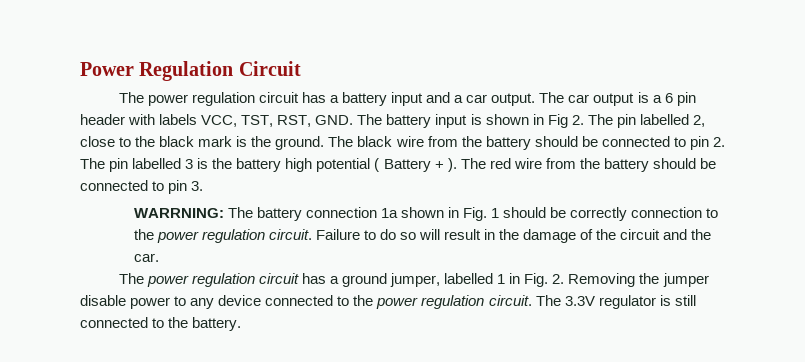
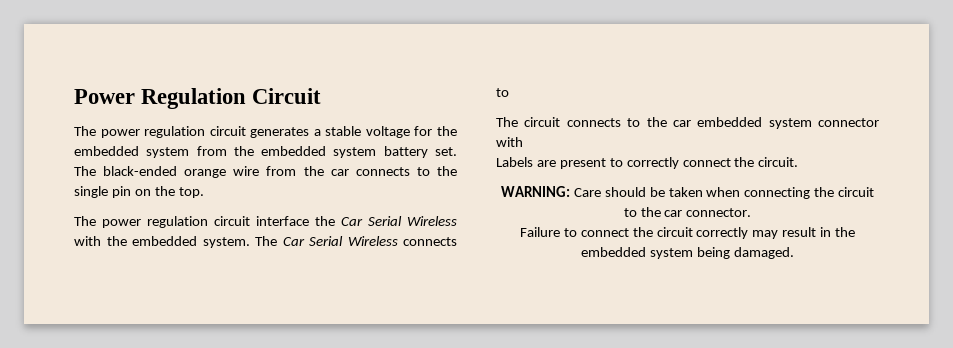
[301,92,696,106] [80,114,705,128] [80,136,725,150] [80,158,716,172] [80,180,204,194] [133,207,719,221] [133,229,712,243] [133,253,159,262] [118,273,709,287] [80,295,696,309] [80,317,242,331] has a battery input and a car output. The car output is a 6 pin header with labels VCC, TST, RST, GND. The battery input is shown in Fig 2. The pin labelled 2, close to the black mark is the ground. The black wire from the battery should be connected to pin 2. The pin labelled 3 is the battery high potential ( Battery + ). The red wire from the battery should be connected to pin 3. // WARRNING: The battery connection 1a shown in Fig. 1 should be correctly connection to the power regulation circuit. Failure to do so will result in the damage of the circuit and the car. // The power regulation circuit has a ground jumper, labelled 1 in Fig. 2. Removing the jumper disable power to any device connected to the power regulation circuit. The 3.3V regulator is still connected to the battery. -> [250,126,457,138] [74,146,457,158] [74,166,457,178] [74,186,204,198] [74,216,457,228] [74,236,457,248] [496,88,509,97] [496,117,879,129] [496,137,523,147] [496,157,799,169] [500,186,875,199] [623,207,752,217] [519,227,856,239] [581,247,794,259] generates a stable voltage for the embedded system from the embedded system battery set. The black-ended orange wire from the car connects to the single pin on the top. // The power regulation circuit interface the Car Serial Wireless with the embedded system. The Car Serial Wireless connects to // The circuit connects to the car embedded system connector with // Labels are present to correctly connect the circuit. // WARNING: Care should be taken when connecting the circuit to the car connector. // Failure to connect the circuit correctly may result in the embedded system being damaged.

